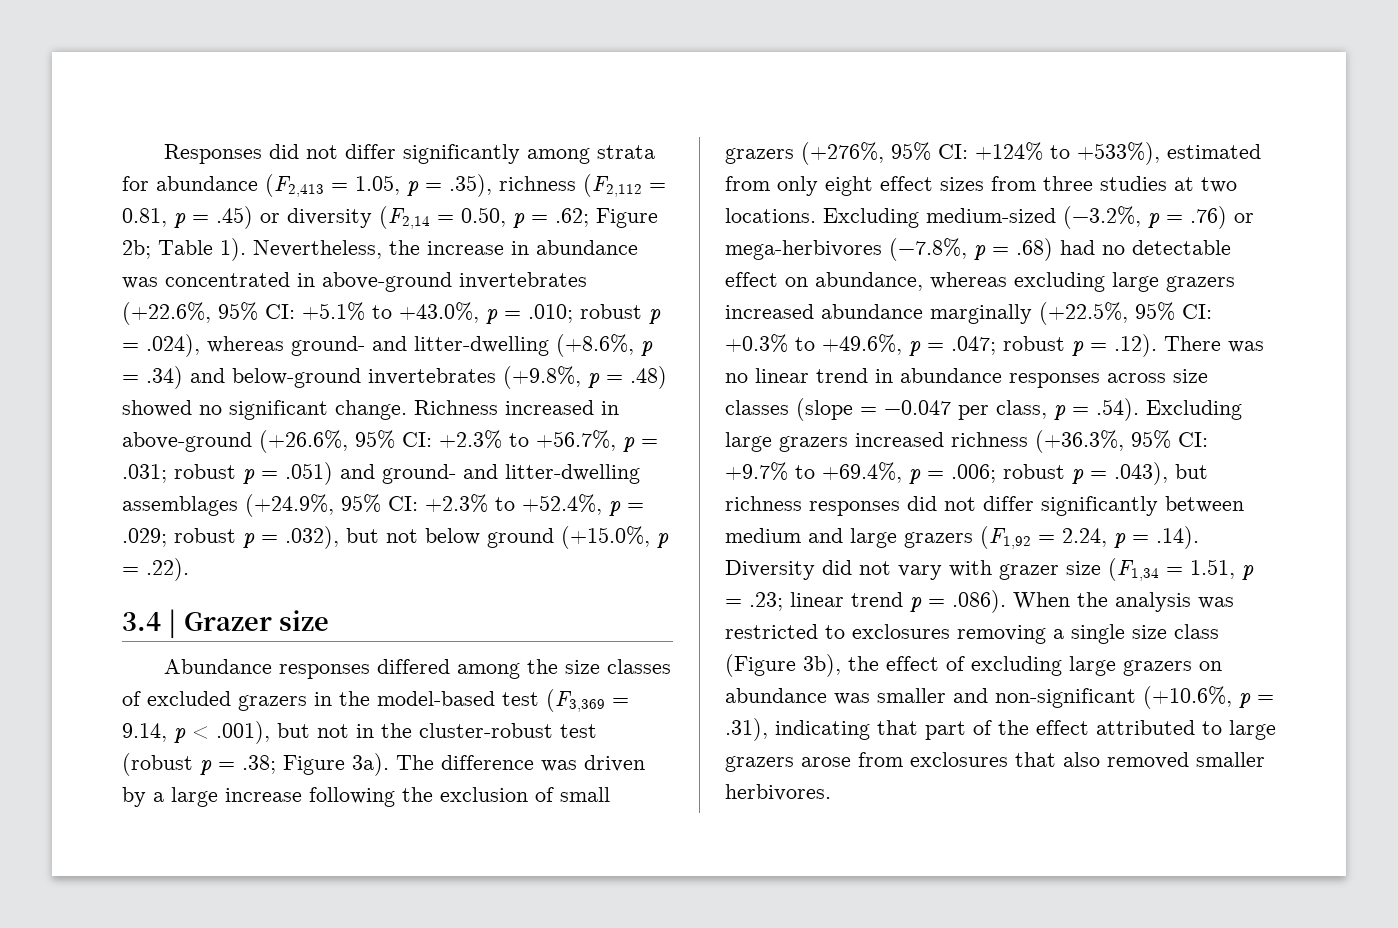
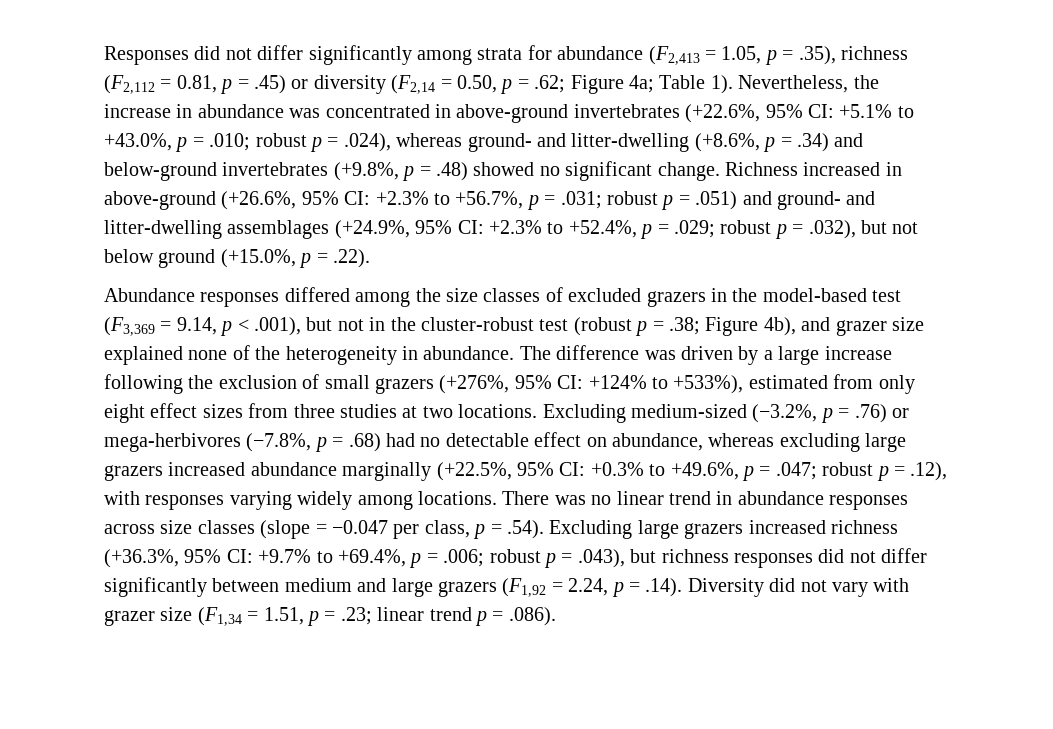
[122,240,151,259] 2b; -> [628,75,654,93] 4a;
[122,609,329,638] // 3.4 | Grazer size -> (370, 258) none
[352,753,389,776] 3a). -> [763,317,924,336] [104,345,515,365] 4b), and grazer size explained none of the heterogeneity in abundance.
[1114,334,1157,357] .12). -> [910,462,948,481] [104,491,497,510] .12), with responses varying widely among locations.
[1013,592,1234,612] [725,624,1219,644] [725,654,1222,677] [725,686,1274,709] [725,718,1276,741] [725,752,1265,772] [725,784,831,801] When the analysis was restricted to exclosures removing a single size class (Figure 3b), the effect of excluding large grazers on abundance was smaller and non-significant (+10.6%, p = .31), indicating that part of the effect attributed to large grazers arose from exclosures that also removed smaller herbivores. -> (556, 616) none

